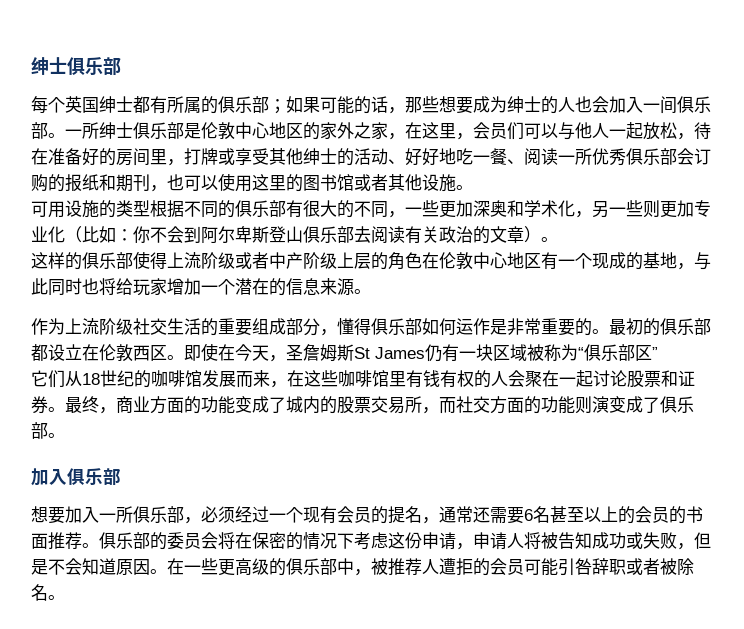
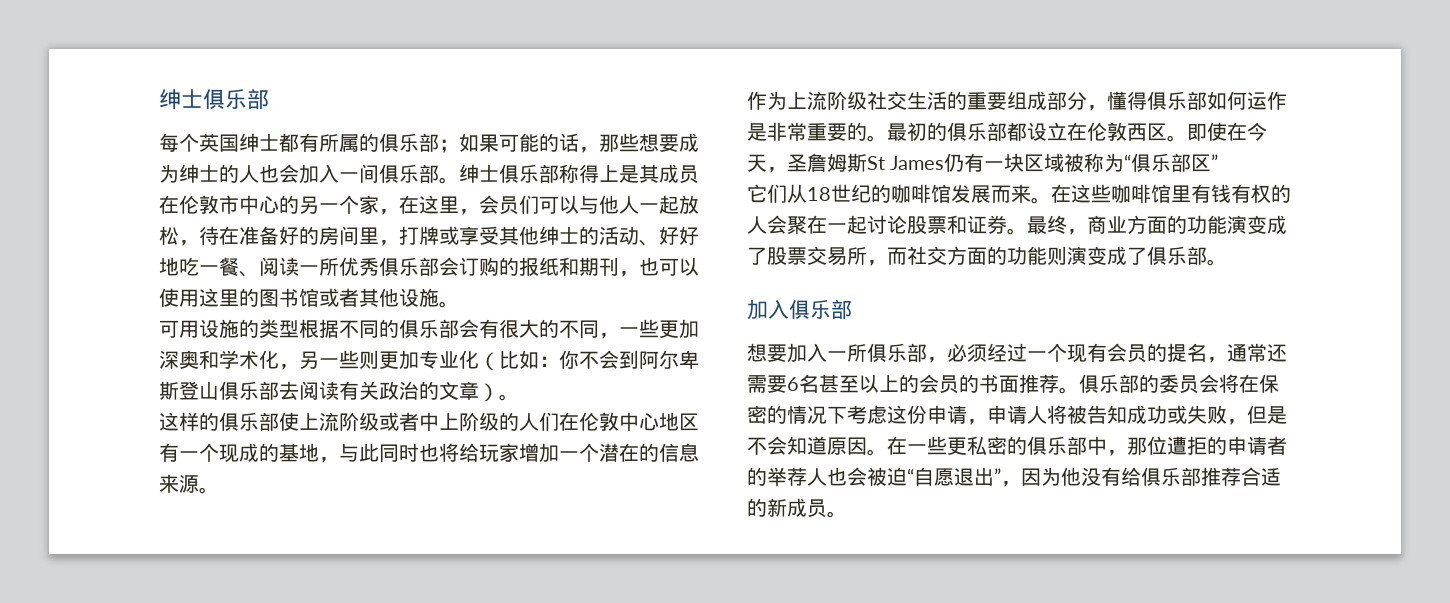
[65,122,371,140] 一所绅士俱乐部是伦敦中心地区的家外之 -> [459,164,699,184] [159,195,359,214] 绅士俱乐部称得上是其成员在伦敦市中心的另一个
(286, 208) none -> [459,319,479,338] 会
[150,252,167,269] 得 -> (299, 421) none
[286,252,422,270] 产阶级上层的角色 -> [439,412,559,431] 上阶级的人们
[270,381,287,388] ， -> [1031,197,1051,204] 。
[235,396,337,414] 变成了城内的 -> [1227,215,1287,234] [747,247,767,265] 演变成了
[235,558,269,576] 高级 -> [967,436,1007,455] 私密
[371,558,694,576] [31,584,48,601] 被推荐人遭拒的会员可能引咎辞职或者被除名 -> [1127,436,1287,455] [747,467,1281,487] [747,498,827,518] 那位遭拒的申请者的举荐人也会被迫“自愿退出”，因为他没有给俱乐部推荐合适的新成员

